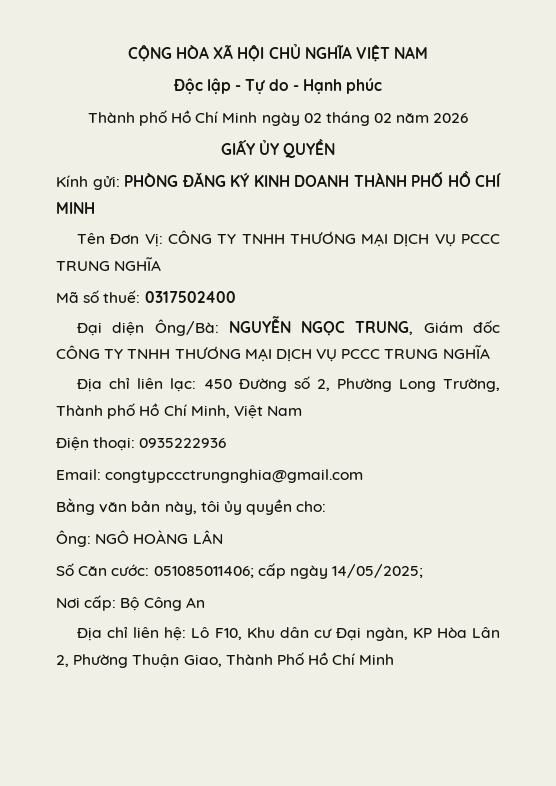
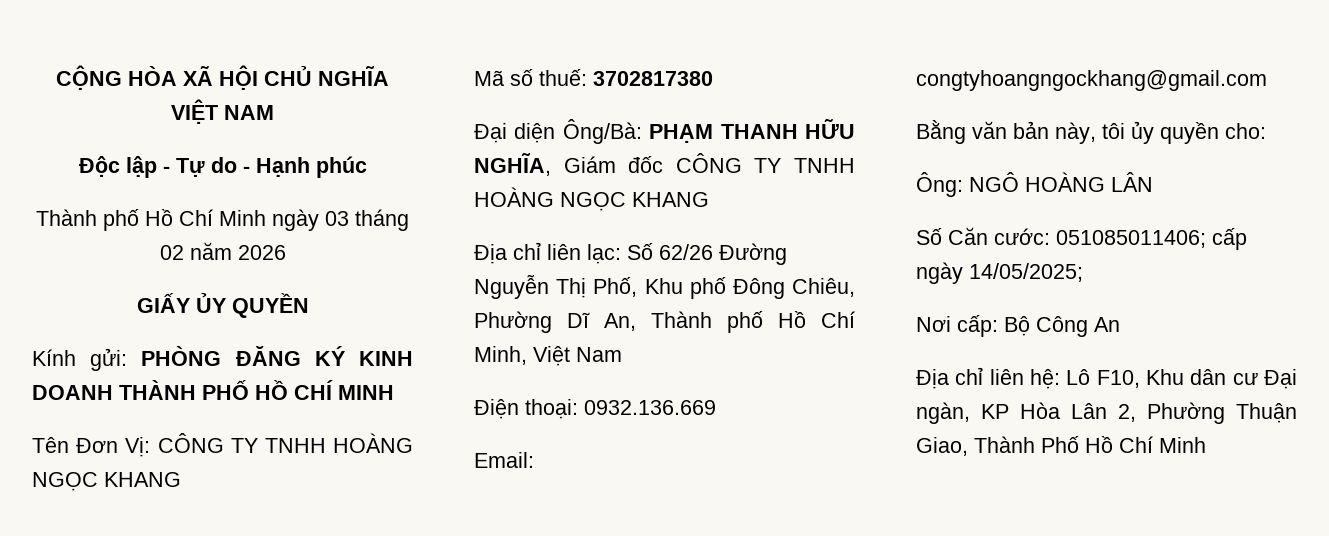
[303,113,322,123] 02 -> [325,211,349,226] 03
[289,231,500,247] [56,257,162,271] THƯƠNG MẠI DỊCH VỤ PCCC TRUNG NGHĨA -> [333,433,413,453] [32,472,181,491] HOÀNG NGỌC KHANG
[144,291,236,303] 0317502400 -> [593,71,713,86] 3702817380
[228,316,414,336] NGUYỄN NGỌC TRUNG, -> [649,119,855,143] [474,153,551,176] PHẠM THANH HỮU NGHĨA,
[174,345,490,362] [77,376,500,392] THƯƠNG MẠI DỊCH VỤ PCCC TRUNG NGHĨA // Địa chỉ liên lạc: 450 Đường số 2, Phường Long Trường, -> [474,187,709,211] [474,242,787,265] [474,275,855,299] [474,311,636,333] HOÀNG NGỌC KHANG // Địa chỉ liên lạc: Số 62/26 Đường Nguyễn Thị Phố, Khu phố Đông Chiêu, Phường Dĩ An,
[139,438,227,448] 0935222936 -> [584,400,716,415] 0932.136.669
[105,469,364,483] congtypccctrungnghia@gmail.com -> [916,70,1267,91] congtyhoangngockhang@gmail.com

